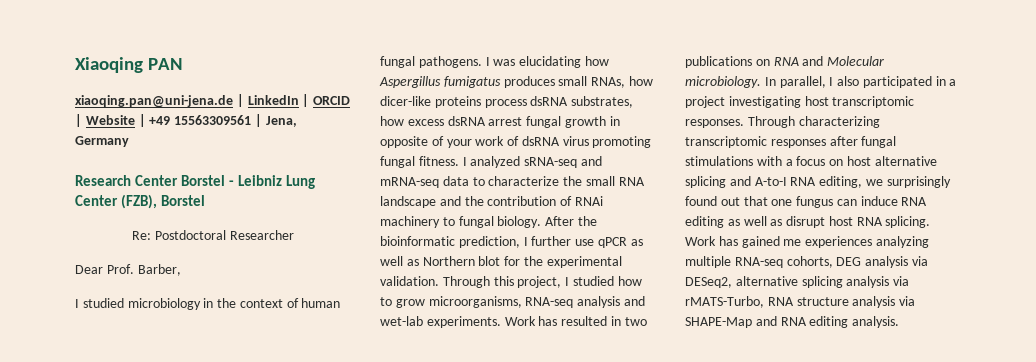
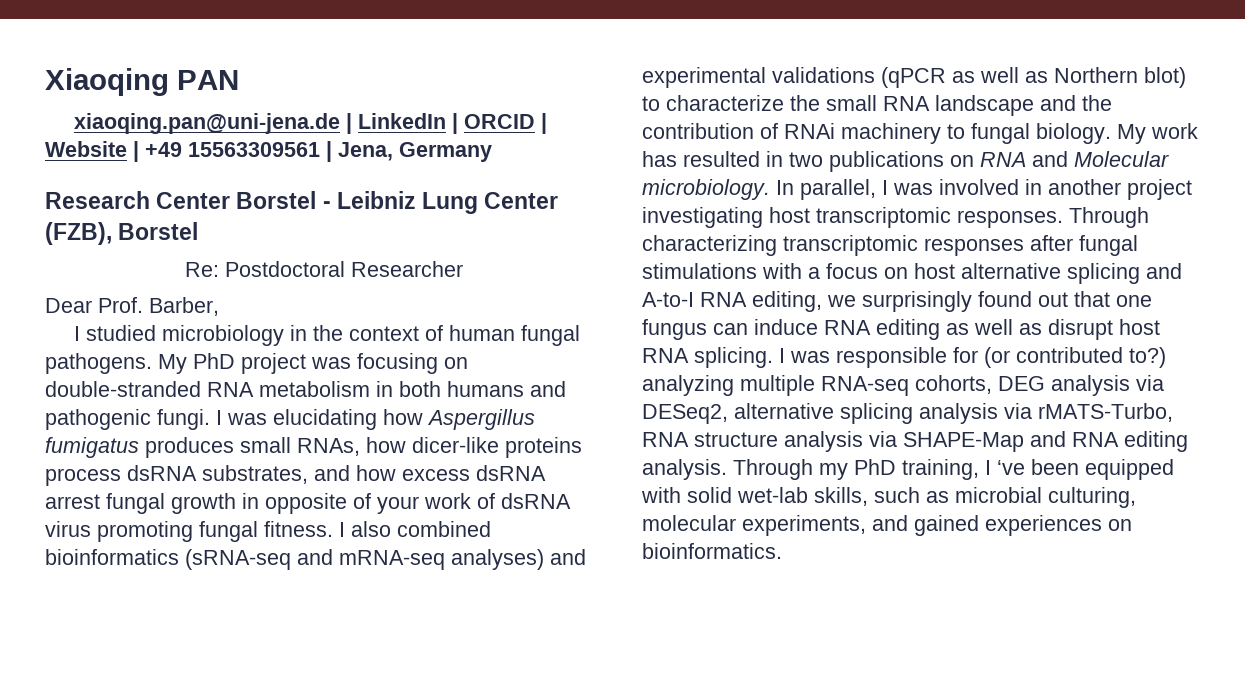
(482, 62) none -> [158,353,468,374] [45,381,566,397] [45,409,210,430] My PhD project was focusing on double-stranded RNA metabolism in both humans and pathogenic fungi.
(634, 102) none -> [314,465,350,481] and
[470,156,602,168] [380,176,469,188] analyzed sRNA-seq and mRNA-seq data -> [351,521,491,537] [45,549,586,570] [642,67,1186,88] also combined bioinformatics (sRNA-seq and mRNA-seq analyses) and experimental validations (qPCR as well as Northern blot)
[545,216,597,226] [380,236,643,248] [380,256,622,268] [380,276,642,288] [380,296,645,308] [380,316,536,328] After the bioinformatic prediction, I further use qPCR as well as Northern blot for the experimental validation. Through this project, I studied how to grow microorganisms, RNA-seq analysis and wet-lab experiments. Work -> [1117,123,1198,144] My work
[837,76,957,88] also participated in a -> [893,179,1121,195] was involved in another
[685,236,873,248] Work has gained me experiences -> [779,347,1166,368] I was responsible for (or contributed to?)
(900, 322) none -> [733,459,1174,480] [641,487,1136,508] [642,515,1132,536] [642,543,782,559] Through my PhD training, I ‘ve been equipped with solid wet-lab skills, such as microbial culturing, molecular experiments, and gained experiences on bioinformatics.

